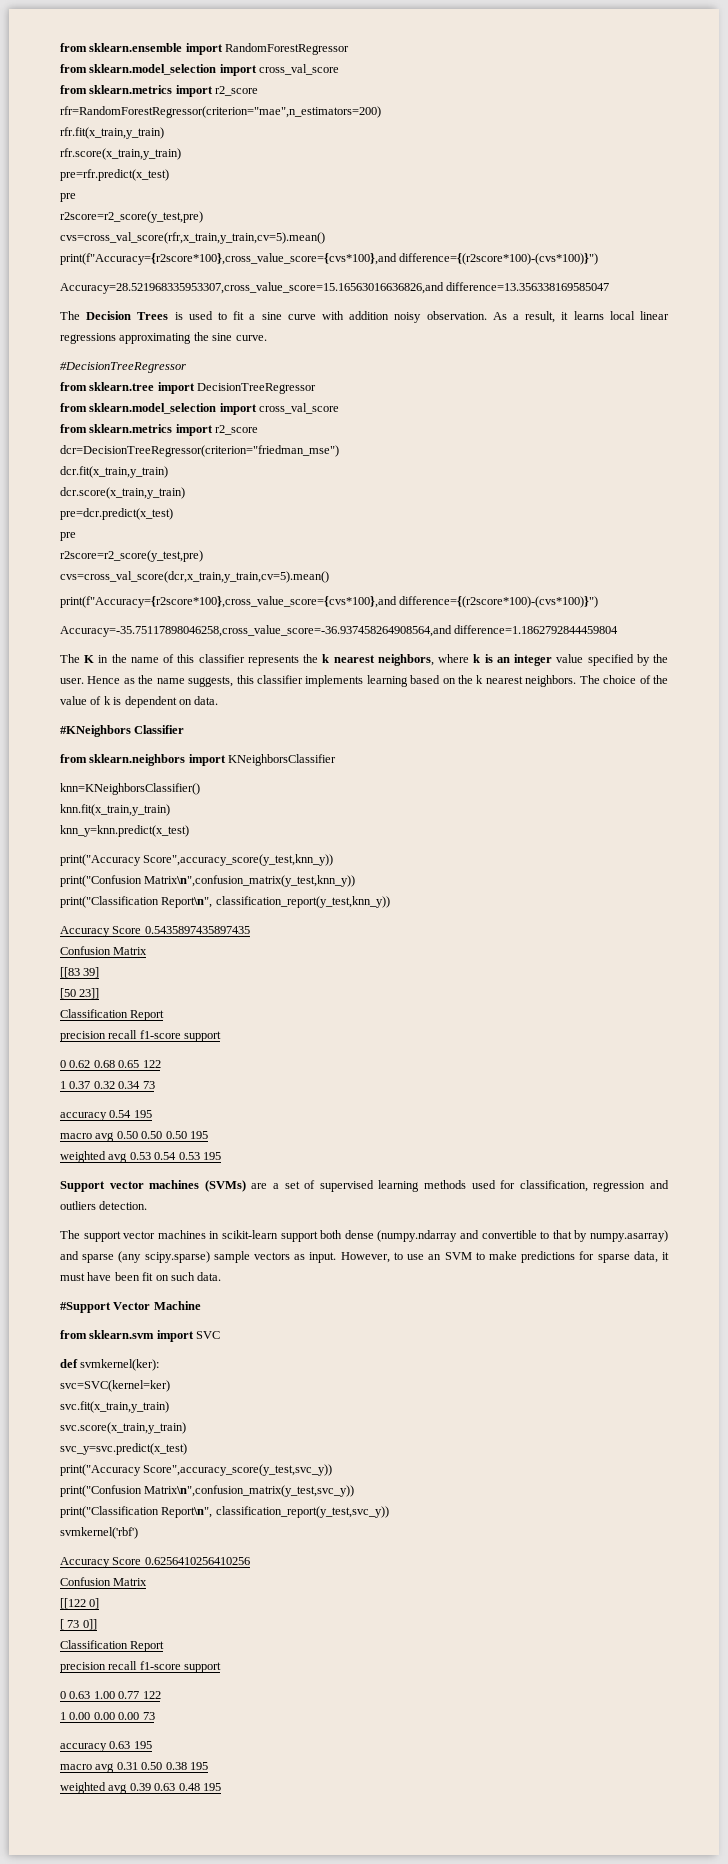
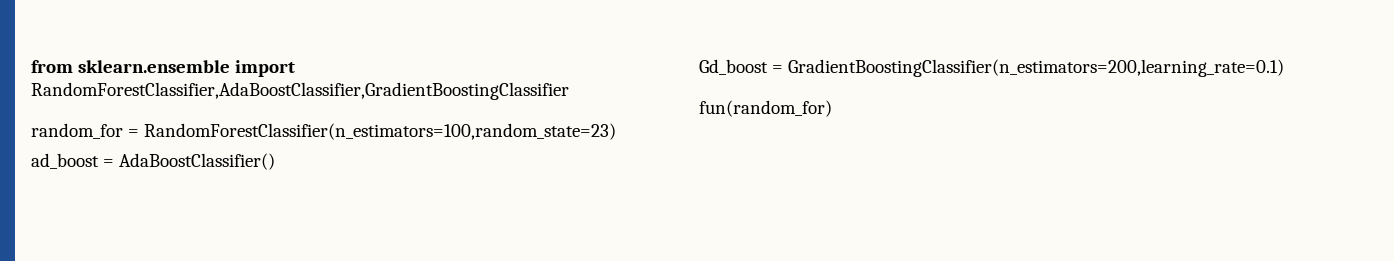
[225,43,350,55] [60,64,340,76] [60,85,259,97] [60,106,381,118] [60,127,164,139] [60,148,181,160] [60,169,169,181] [60,193,76,202] [60,211,203,223] [60,232,325,244] [60,253,599,265] [60,282,610,294] [60,311,669,323] [60,332,267,344] [60,362,186,373] [60,382,317,394] [60,403,340,415] [60,424,259,436] [60,445,339,457] [60,466,168,478] [60,487,185,499] [60,508,173,520] [60,532,76,541] [60,550,203,562] [60,571,329,583] [60,596,599,608] [60,625,619,637] [60,654,668,666] [60,675,669,687] [60,696,219,708] [60,725,185,737] [60,754,337,766] [60,783,200,795] [60,804,170,816] [60,825,189,837] [60,854,334,866] [60,875,356,887] [60,896,390,908] [60,926,250,937] [60,946,148,955] [60,967,100,978] [60,988,100,999] [60,1009,165,1021] [60,1030,222,1042] [60,1060,161,1068] [60,1081,155,1089] [60,1110,152,1121] [60,1131,208,1142] [60,1151,221,1163] [60,1180,670,1192] [60,1201,148,1210] [60,1230,669,1242] [60,1251,670,1263] [60,1272,222,1281] [60,1301,201,1313] [60,1330,221,1342] [60,1359,160,1371] [60,1380,170,1392] [60,1401,169,1413] [60,1422,186,1434] [60,1443,187,1455] [60,1464,333,1476] [60,1485,355,1497] [60,1506,389,1518] [60,1527,138,1539] [60,1557,250,1568] [60,1577,148,1586] [60,1598,100,1609] [60,1619,97,1630] [60,1640,165,1652] [60,1661,222,1673] [60,1691,161,1699] [60,1712,155,1720] [60,1741,152,1752] [60,1762,208,1773] [60,1782,221,1794] RandomForestRegressor // from sklearn.model_selection import cross_val_score // from sklearn.metrics import r2_score // rfr=RandomForestRegressor(criterion="mae",n_estimators=200) // rfr.fit(x_train,y_train) // rfr.score(x_train,y_train) // pre=rfr.predict(x_test) // pre // r2score=r2_score(y_test,pre) // cvs=cross_val_score(rfr,x_train,y_train,cv=5).mean() // print(f"Accuracy={r2score*100},cross_value_score={cvs*100},and difference={(r2score*100)-(cvs*100)}") // Accuracy=28.521968335953307,cross_value_score=15.16563016636826,and difference=13.356338169585047 // The Decision Trees is used to fit a sine curve with addition noisy observation. As a result, it learns local linear regressions approximating the sine curve. // #DecisionTreeRegressor // from sklearn.tree import DecisionTreeRegressor // from sklearn.model_selection import cross_val_score // from sklearn.metrics import r2_score // dcr=DecisionTreeRegressor(criterion="friedman_mse") // dcr.fit(x_train,y_train) // dcr.score(x_train,y_train) // pre=dcr.predict(x_test) // pre // r2score=r2_score(y_test,pre) // cvs=cross_val_score(dcr,x_train,y_train,cv=5).mean() // print(f"Accuracy={r2score*100},cross_value_score={cvs*100},and difference={(r2score*100)-(cvs*100)}") // Accuracy=-35.75117898046258,cross_value_score=-36.937458264908564,and difference=1.1862792844459804 // The K in the name of this classifier represents the k nearest neighbors, where k is an integer value specified by the user. Hence as the name suggests, this classifier implements learning based on the k nearest neighbors. The choice of the value of k is dependent on data. // #KNeighbors Classifier // from sklearn.neighbors import KNeighborsClassifier // knn=KNeighborsClassifier() // knn.fit(x_train,y_train) // knn_y=knn.predict(x_test) // print("Accuracy Score",accuracy_score(y_test,knn_y)) // print("Confusion Matrix\n",confusion_matrix(y_test,knn_y)) // print("Classification Report\n", classification_report(y_test,knn_y)) // Accuracy Score 0.5435897435897435 // Confusion Matrix // [[83 39] // [50 23]] // Classification Report // precision recall f1-score support // 0 0.62 0.68 0.65 122 // 1 0.37 0.32 0.34 73 // accuracy 0.54 195 // macro avg 0.50 0.50 0.50 195 // weighted avg 0.53 0.54 0.53 195 // Support vector machines (SVMs) are a set of supervised learning methods used for classification, regression and outliers detection. // The support vector machines in scikit-learn support both dense (numpy.ndarray and convertible to that by numpy.asarray) and sparse (any scipy.sparse) sample vectors as input. However, to use an SVM to make predictions for sparse data, it must have been fit on such data. // #Support Vector Machine // from sklearn.svm import SVC // def svmkernel(ker): // svc=SVC(kernel=ker) // svc.fit(x_train,y_train) // svc.score(x_train,y_train) // svc_y=svc.predict(x_test) // print("Accuracy Score",accuracy_score(y_test,svc_y)) // print("Confusion Matrix\n",confusion_matrix(y_test,svc_y)) // print("Classification Report\n", classification_report(y_test,svc_y)) // svmkernel('rbf') // Accuracy Score 0.6256410256410256 // Confusion Matrix // [[122 0] // [ 73 0]] // Classification Report // precision recall f1-score support // 0 0.63 1.00 0.77 122 // 1 0.00 0.00 0.00 73 // accuracy 0.63 195 // macro avg 0.31 0.50 0.38 195 // weighted avg 0.39 0.63 0.48 195 -> [31,82,569,100] [31,123,617,140] [31,153,276,170] [699,59,1285,77] [699,100,832,117] RandomForestClassifier,AdaBoostClassifier,GradientBoostingClassifier // random_for = RandomForestClassifier(n_estimators=100,random_state=23) // ad_boost = AdaBoostClassifier() // Gd_boost = GradientBoostingClassifier(n_estimators=200,learning_rate=0.1) // fun(random_for)

